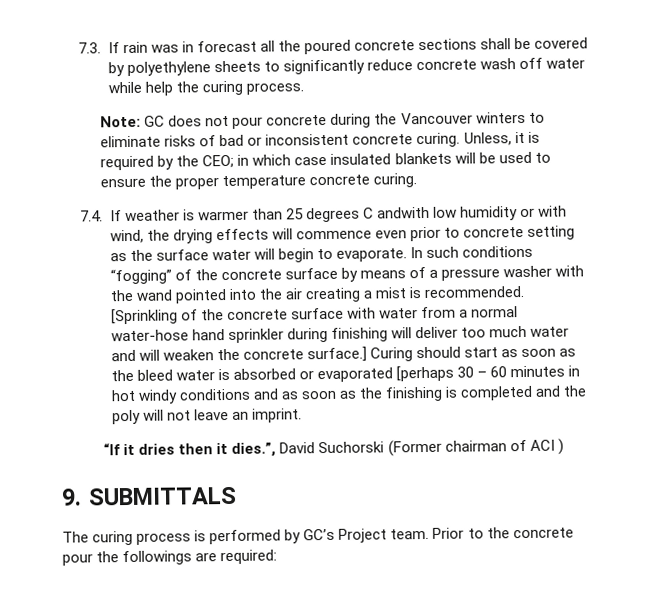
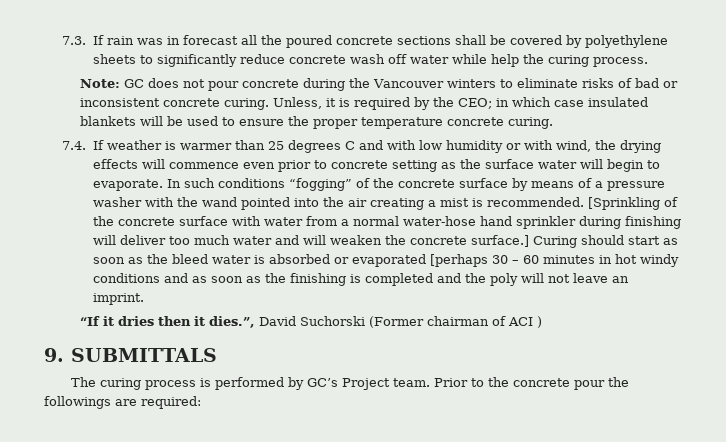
[376,206,430,219] andwith -> [358,140,416,150] and with

